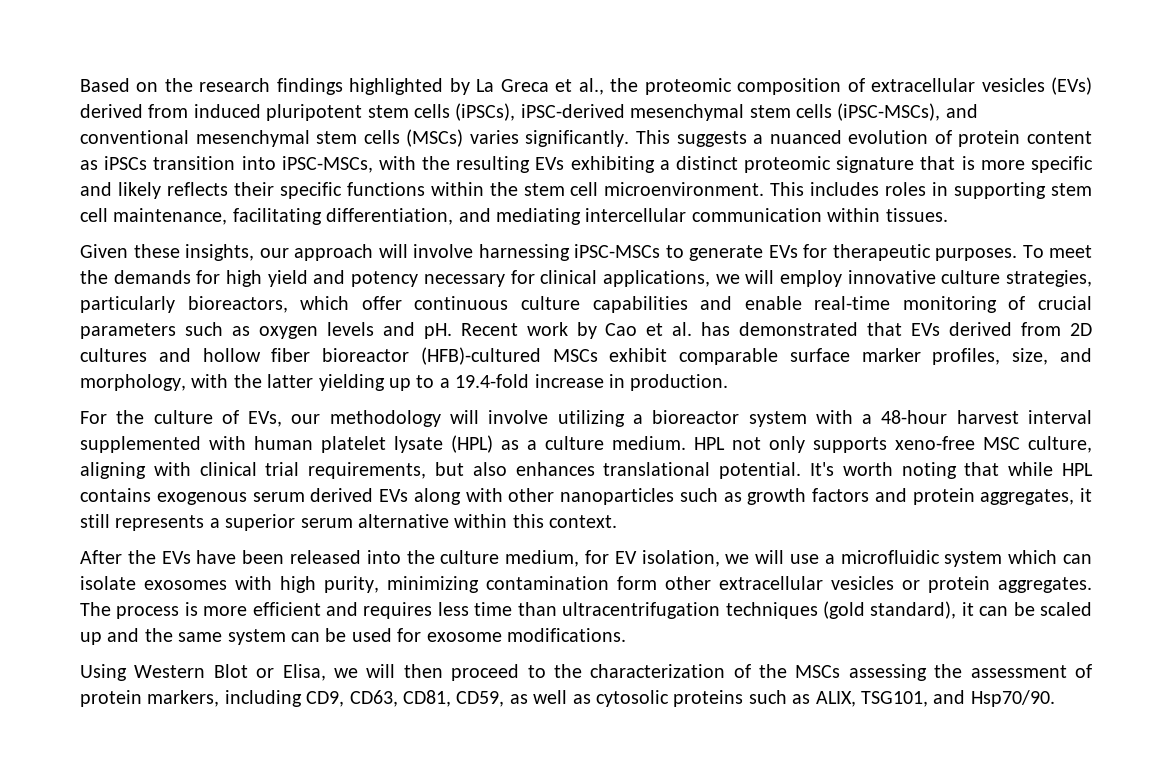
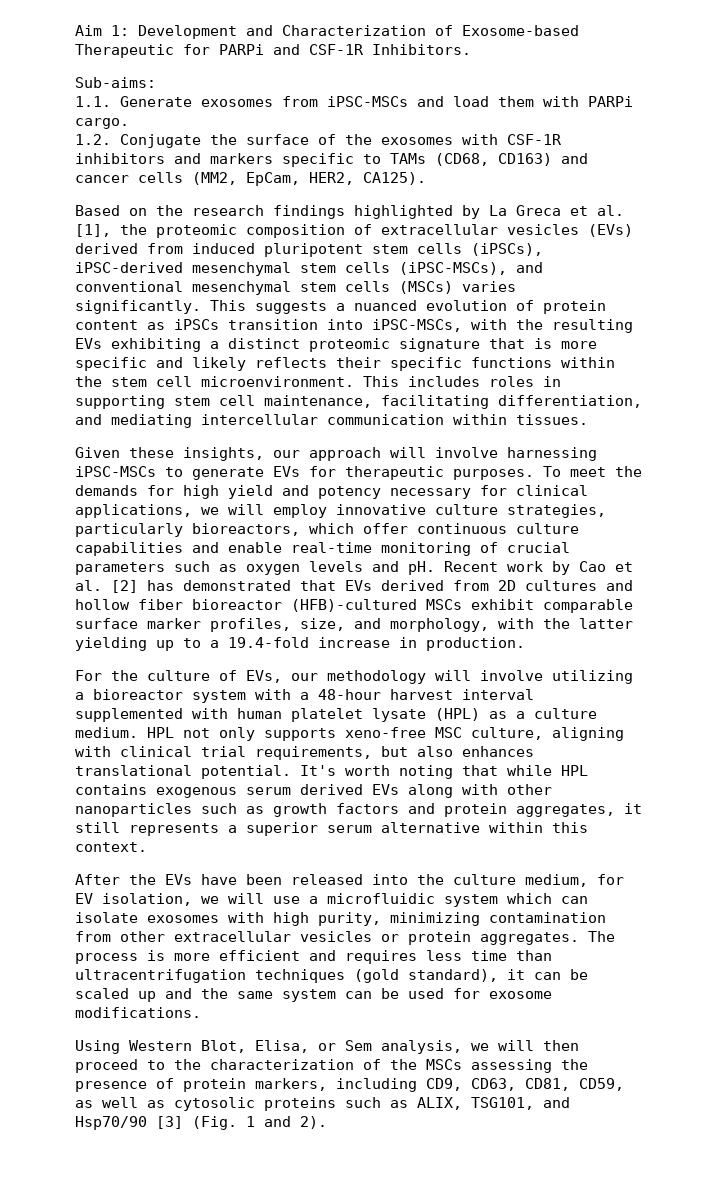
(80, 85) none -> [75,25,579,39] [75,44,471,58] [75,77,156,88] [75,96,633,107] [75,118,129,129] [75,134,562,148] [75,153,588,167] [75,172,426,186] Aim 1: Development and Characterization of Exosome-based Therapeutic for PARPi and CSF-1R Inhibitors. // Sub-aims: // 1.1. Generate exosomes from iPSC-MSCs and load them with PARPi cargo. // 1.2. Conjugate the surface of the exosomes with CSF-1R inhibitors and markers specific to TAMs (CD68, CD163) and cancer cells (MM2, EpCam, HER2, CA125). //
[578,78,604,95] al., -> [597,205,624,216] [75,224,111,237] al. [1],
(693, 329) none -> [111,580,138,593] [2]
[617,576,657,590] form -> [75,931,111,942] from
[213,664,326,681] Blot or Elisa, -> [201,1040,462,1054] Blot, Elisa, or Sem analysis,
[970,665,1067,678] assessment -> [75,1081,147,1092] presence
[970,690,1055,707] Hsp70/90. -> [75,1116,327,1130] Hsp70/90 [3] (Fig. 1 and 2).

